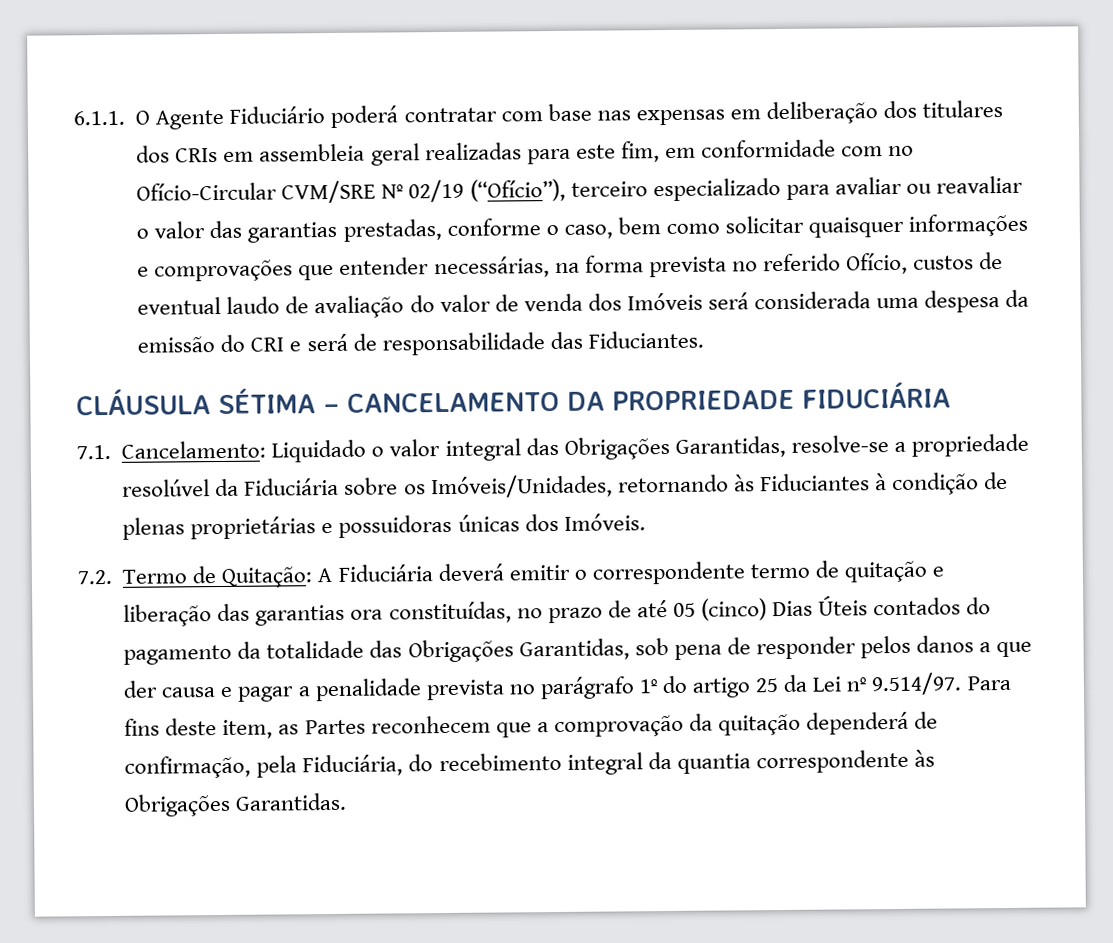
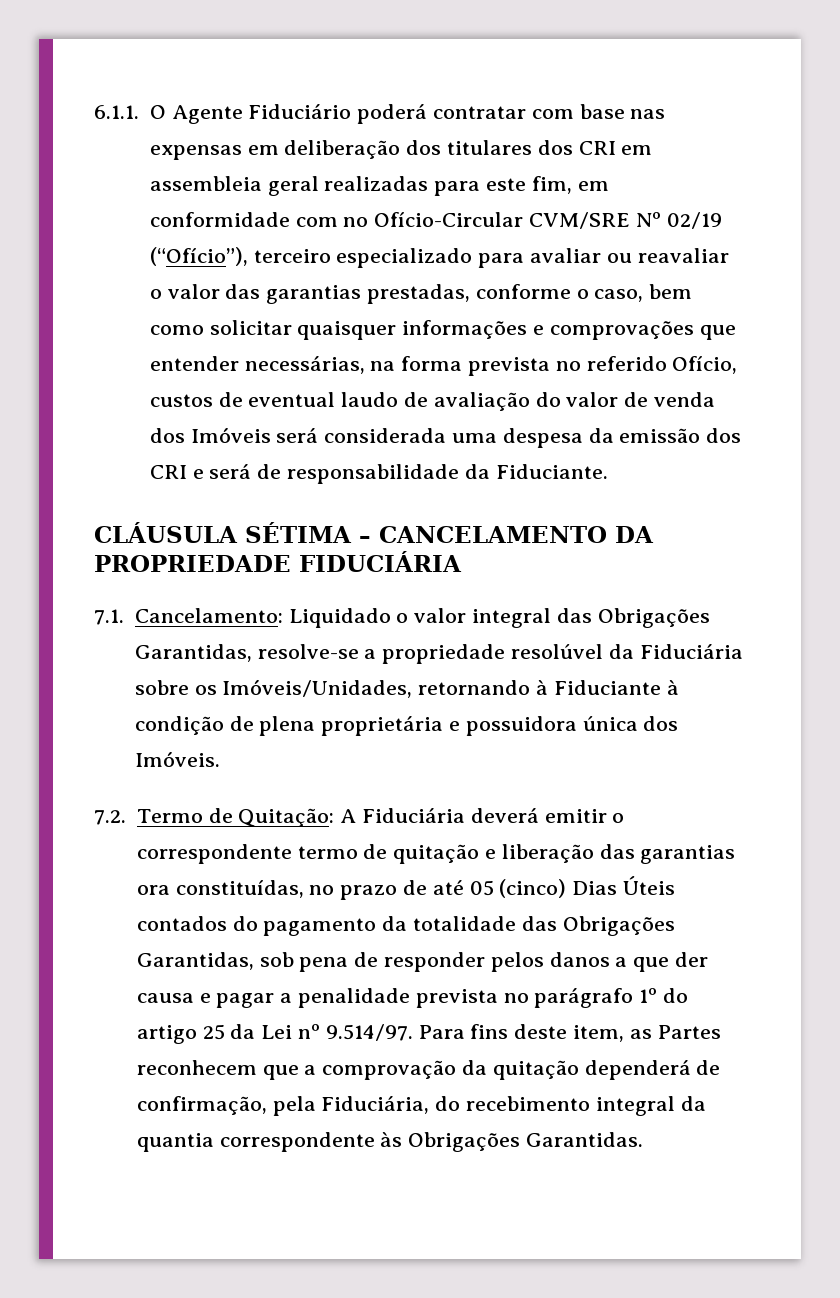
[175,147,219,163] CRIs -> [578,141,616,155] CRI
[220,334,246,352] do -> [706,428,742,443] dos
[549,330,704,350] das Fiduciantes. -> [464,464,608,479] da Fiduciante.
[733,473,870,492] às Fiduciantes -> [535,680,661,695] à Fiduciante
[122,514,520,540] plenas proprietárias e possuidoras únicas -> [259,716,638,736] plena proprietária e possuidora única

